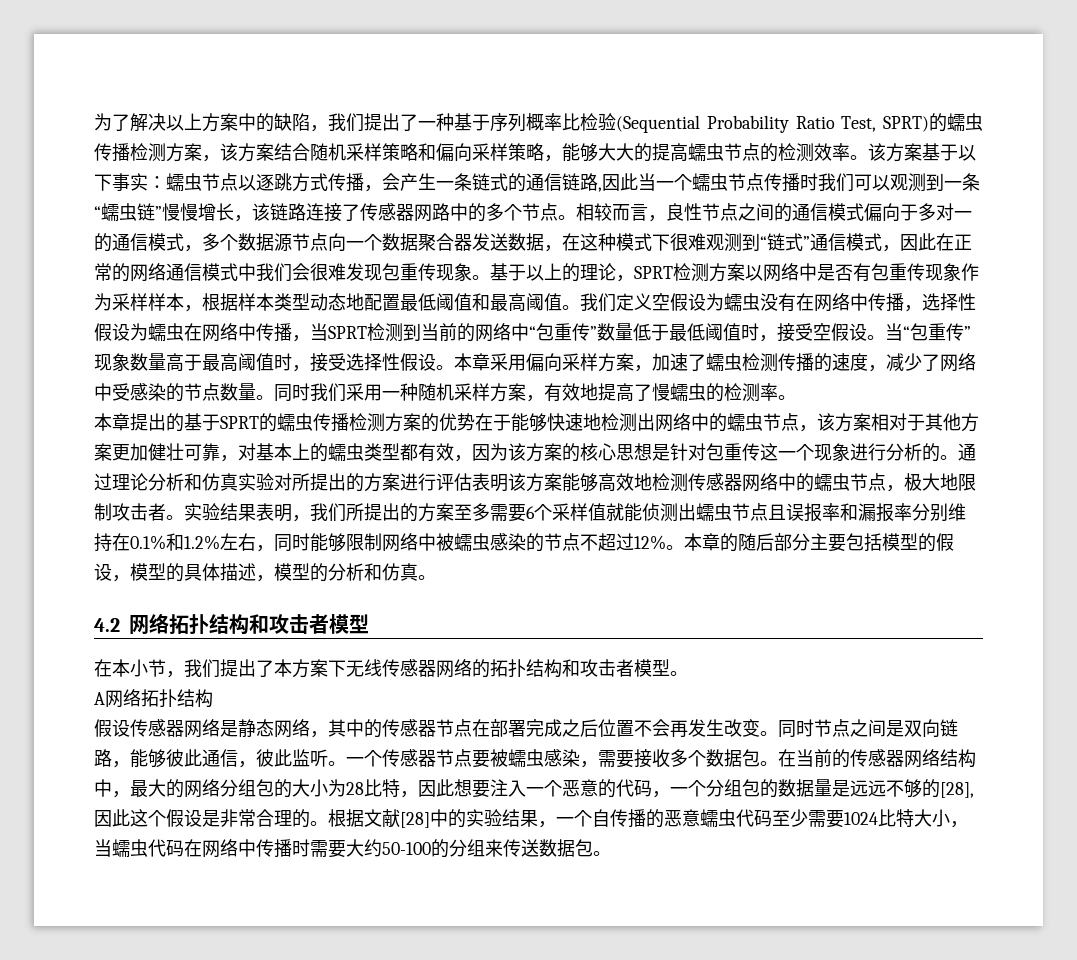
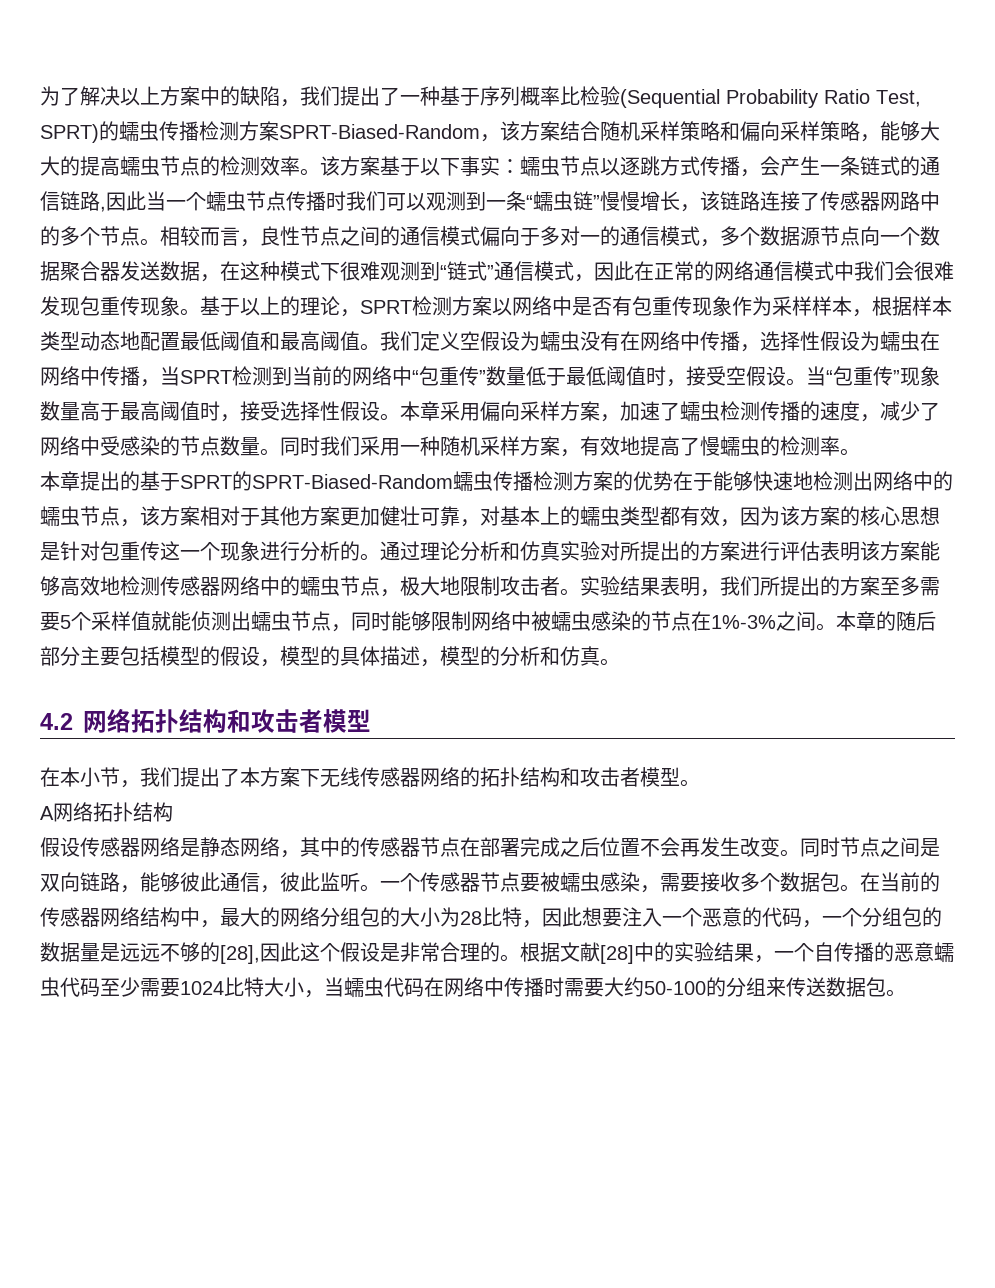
(202, 152) none -> [279,124,480,139] SPRT-Biased-Random
(277, 422) none -> [252,474,453,489] SPRT-Biased-Random
[526,506,535,519] 6 -> [60,615,71,629] 5
[768,503,966,522] [94,533,256,552] 且误报率和漏报率分别维持在0.1%和1.2%左右 -> (331, 621) none
[580,533,666,551] 不超过12% -> [691,611,816,631] 在1%-3%之间

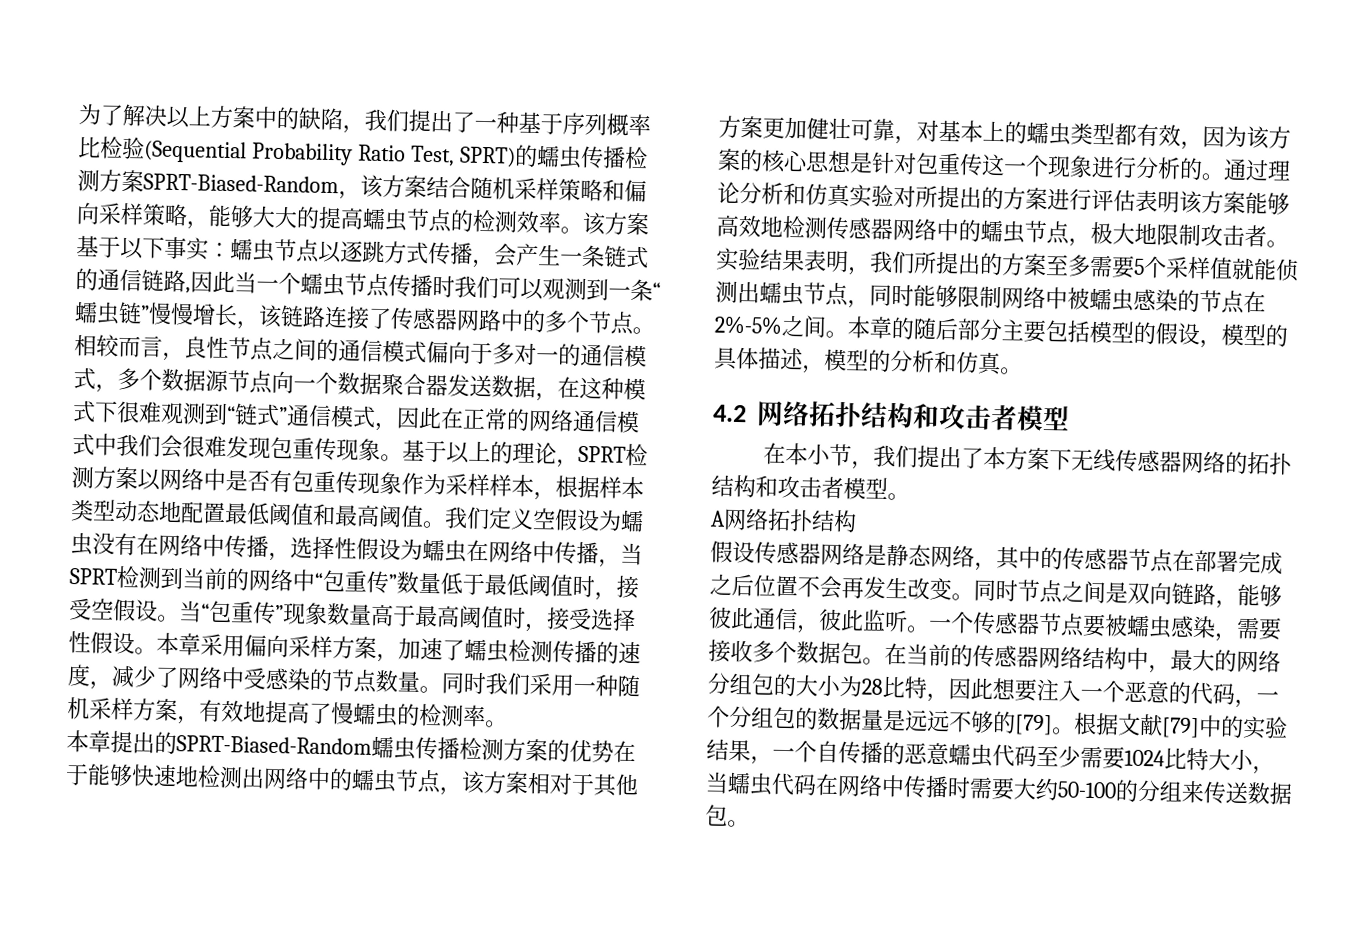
[140,471,252,491] 基于SPRT的 -> (177, 743) none
[711,615,776,629] 1%-3% -> [714,315,783,335] 2%-5%
[220,942,500,964] [28],因此这个假设是非常合理的 -> [1014,714,1053,736] [79]
[600,945,634,964] [28] -> [1161,717,1200,739] [79]

